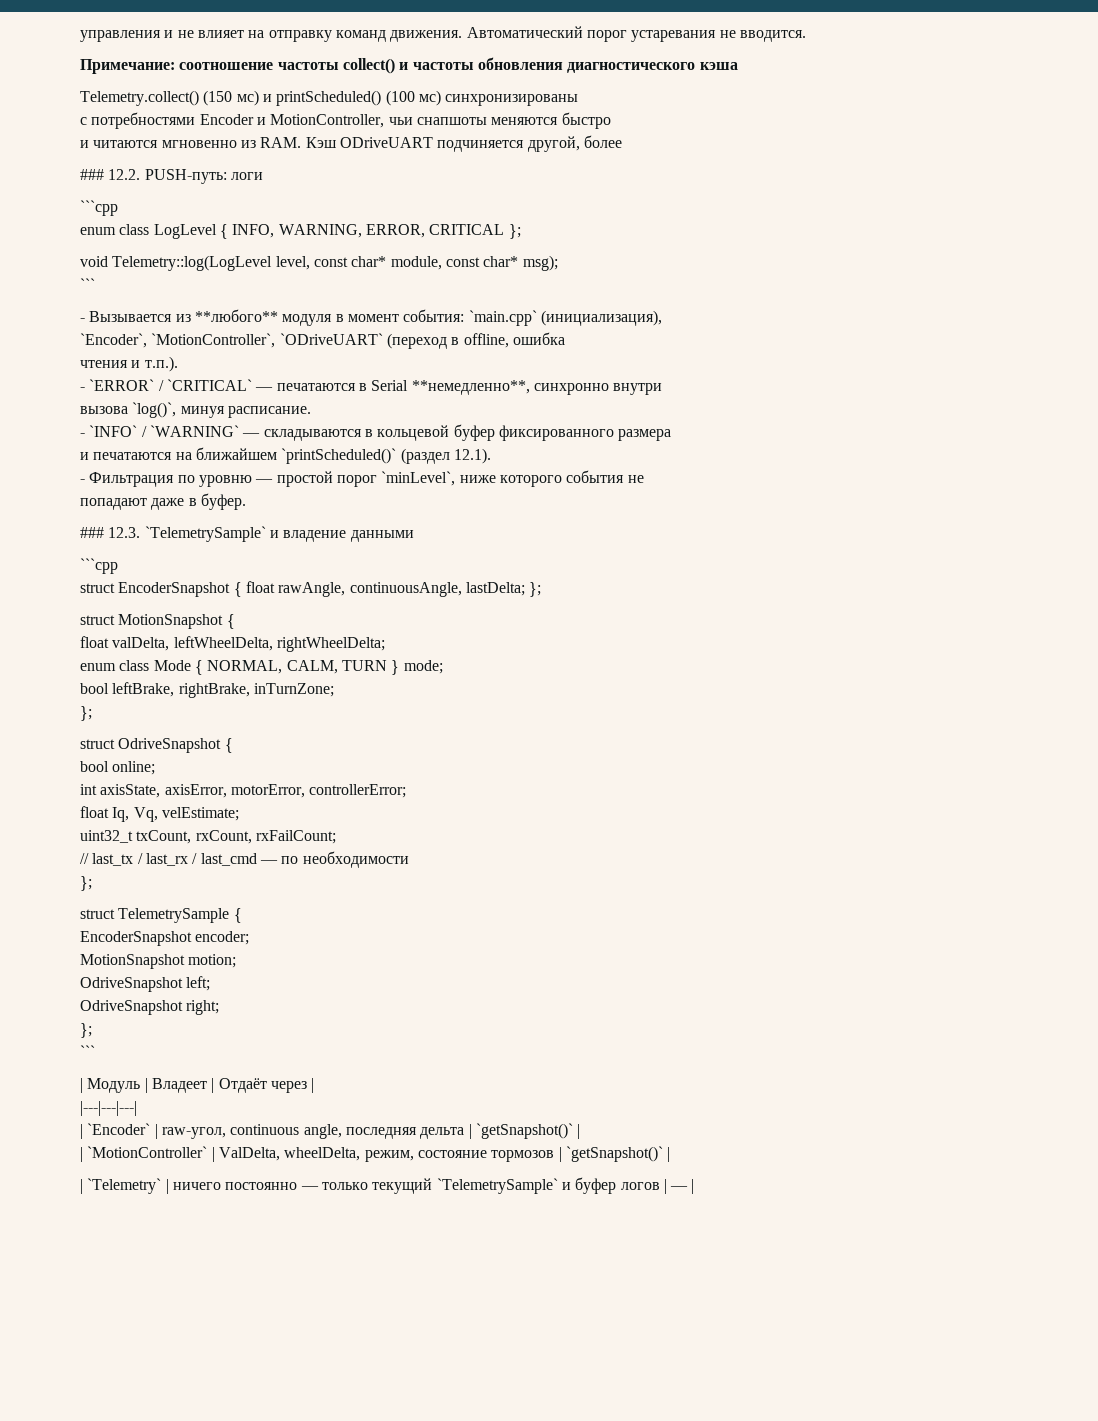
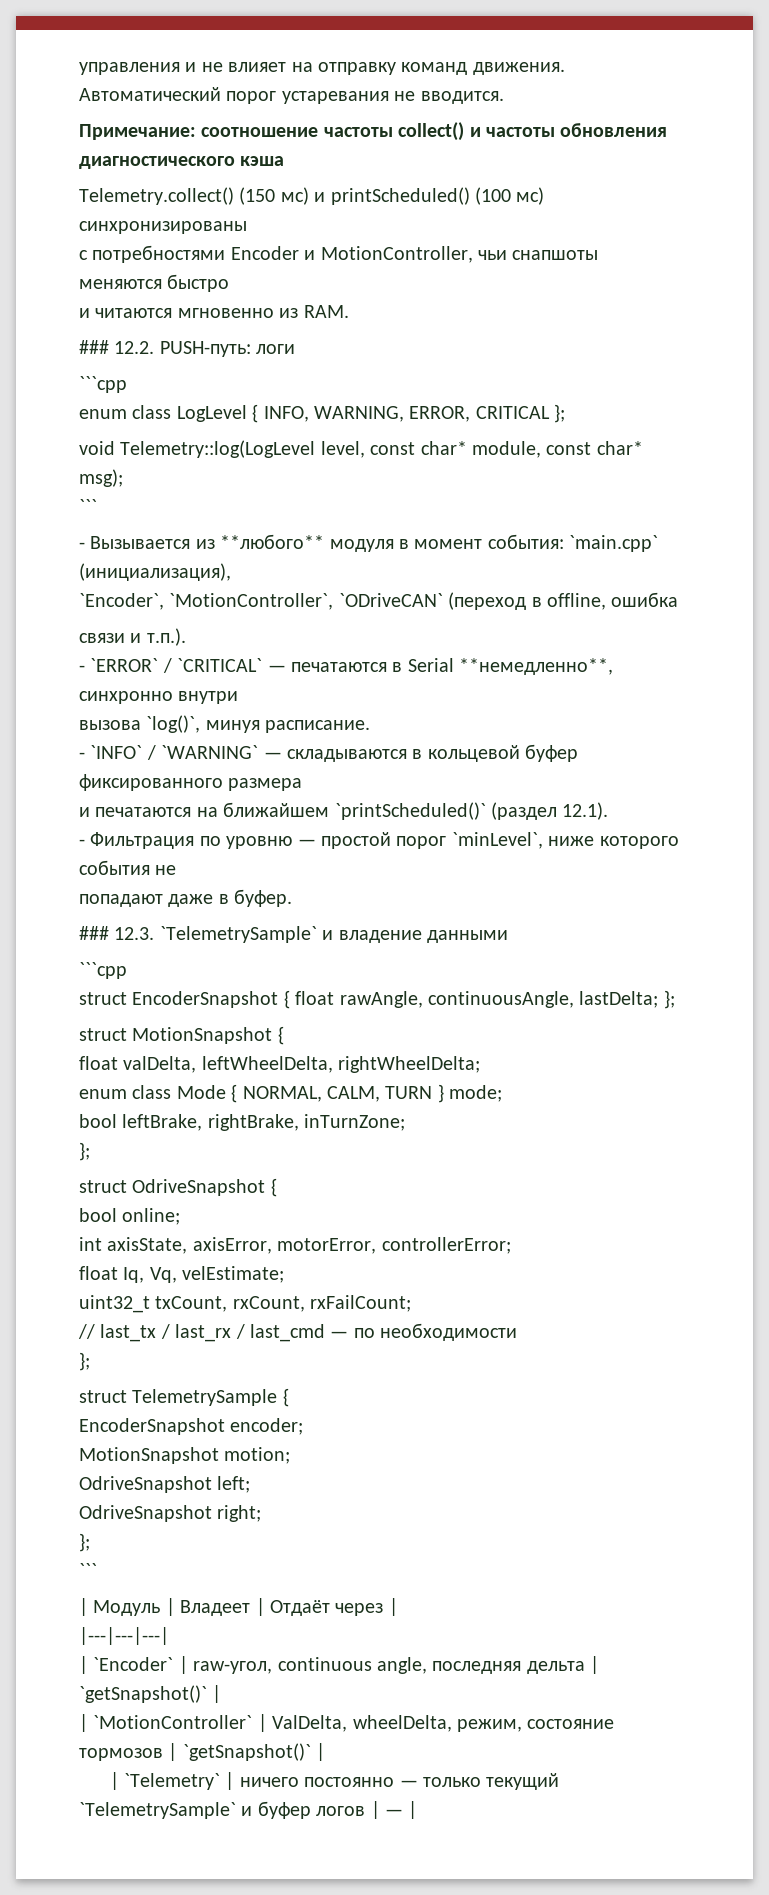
[305,135,622,152] Кэш ODriveUART подчиняется другой, более -> (349, 311) none
[279,333,383,345] `ODriveUART` -> [338,593,443,607] `ODriveCAN`
[80,360,128,368] чтения -> [79,633,125,643] связи

